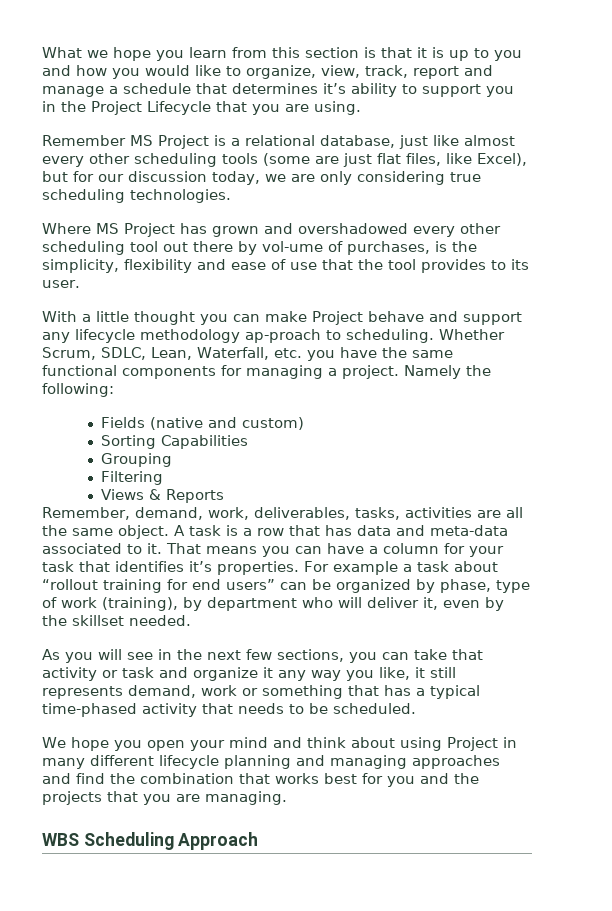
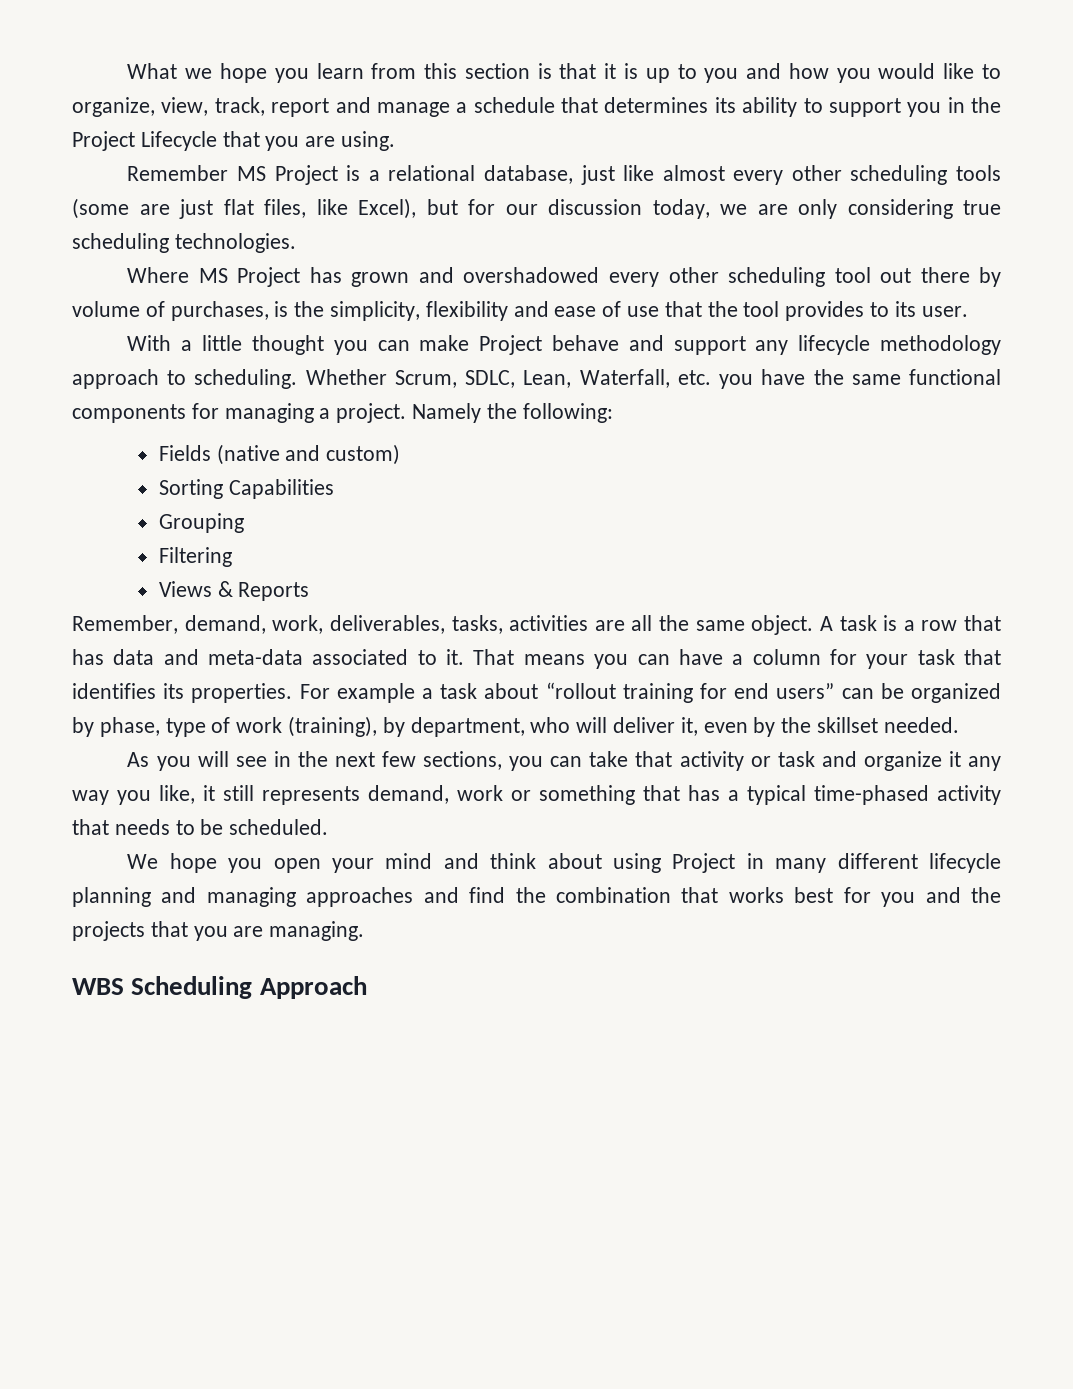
[323,83,346,94] it’s -> [714,97,736,113] its
[262,241,323,252] vol-ume -> [72,301,140,317] volume
[245,329,321,343] ap-proach -> [72,369,159,389] approach
[189,561,212,572] it’s -> [163,683,185,699] its
[207,597,297,611] department -> [410,717,525,737] department,

